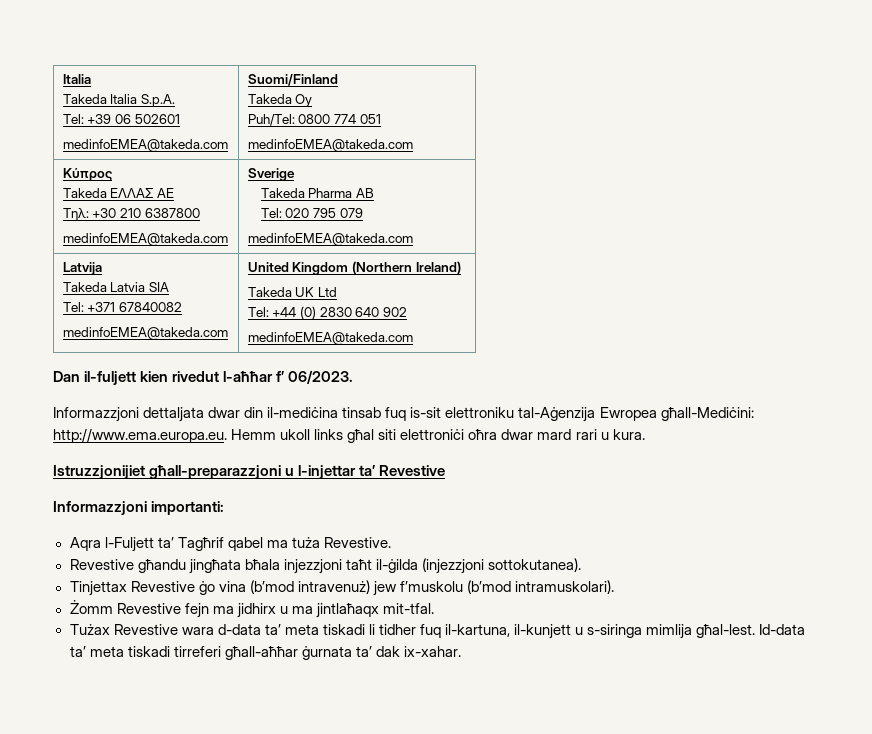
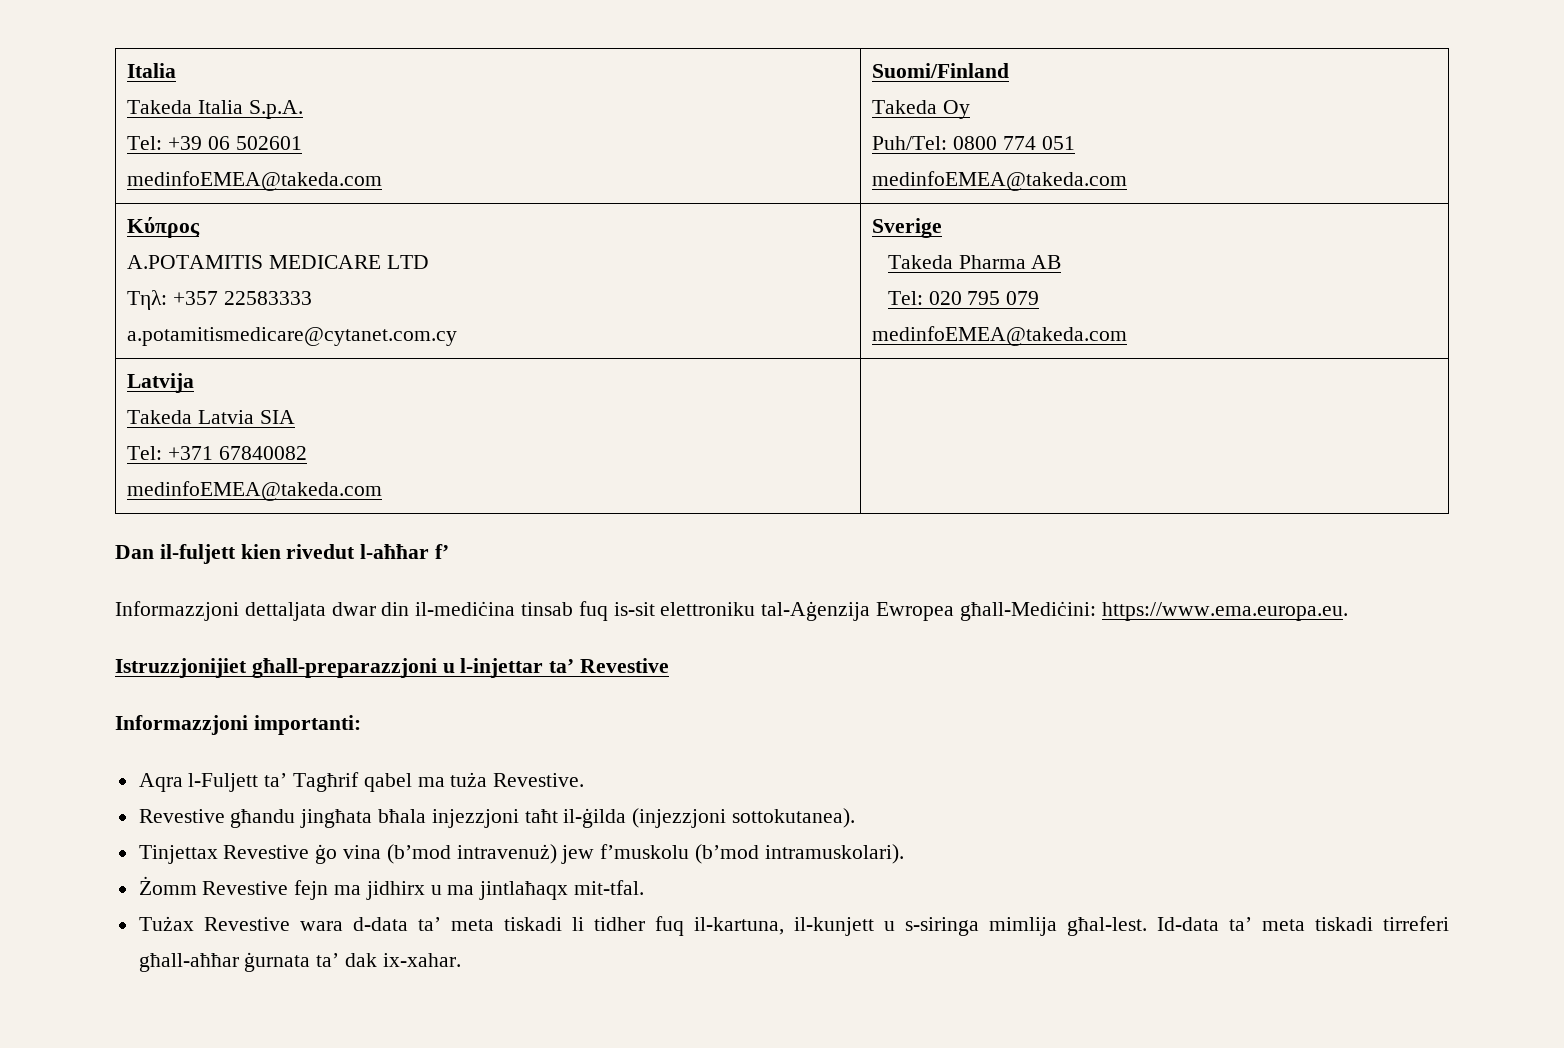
[62,188,175,198] [62,208,200,221] [62,233,228,246] Τakeda ΕΛΛΑΣ ΑΕ // Τηλ: +30 210 6387800 // medinfoEMEA@takeda.com -> [127,255,430,269] [127,290,313,310] [127,327,458,346] A.POTAMITIS MEDICARE LTD // Τηλ: +357 22583333 // a.potamitismedicare@cytanet.com.cy
[247,261,461,275] [247,287,338,297] [247,306,407,319] [247,332,413,345] United Kingdom (Northern Ireland) // Takeda UK Ltd // Tel: +44 (0) 2830 640 902 // medinfoEMEA@takeda.com -> (383, 491) none
[288,370,354,384] 06/2023. -> (450, 551) none
[53,428,645,443] http://www.ema.europa.eu. Hemm ukoll links għal siti elettroniċi oħra dwar mard rari u kura. -> [1101,602,1348,621] https://www.ema.europa.eu.

